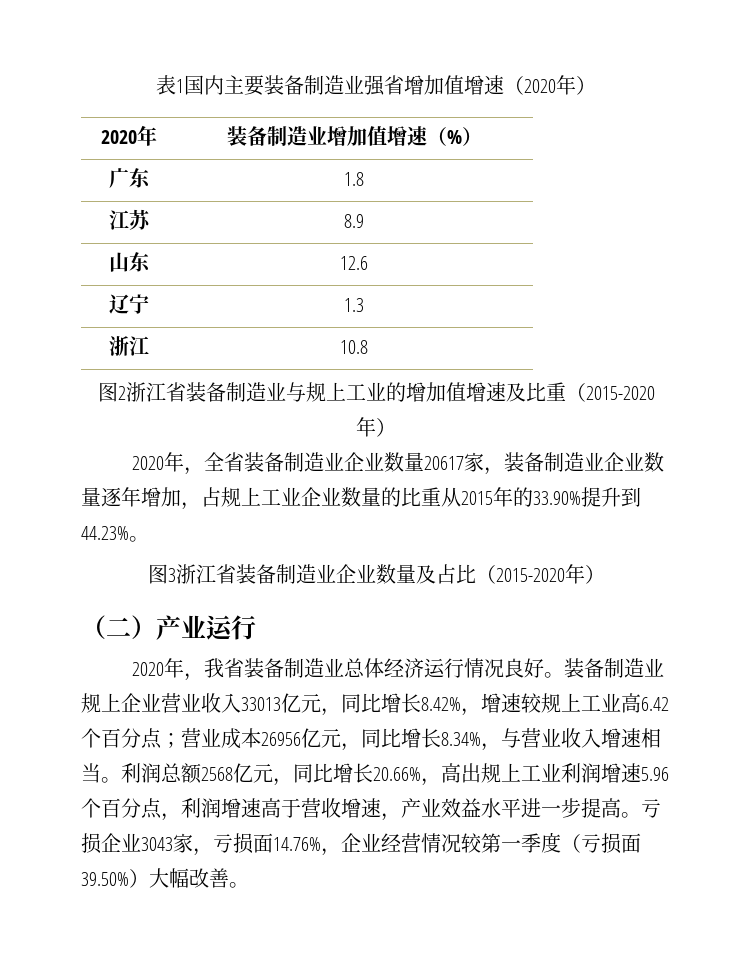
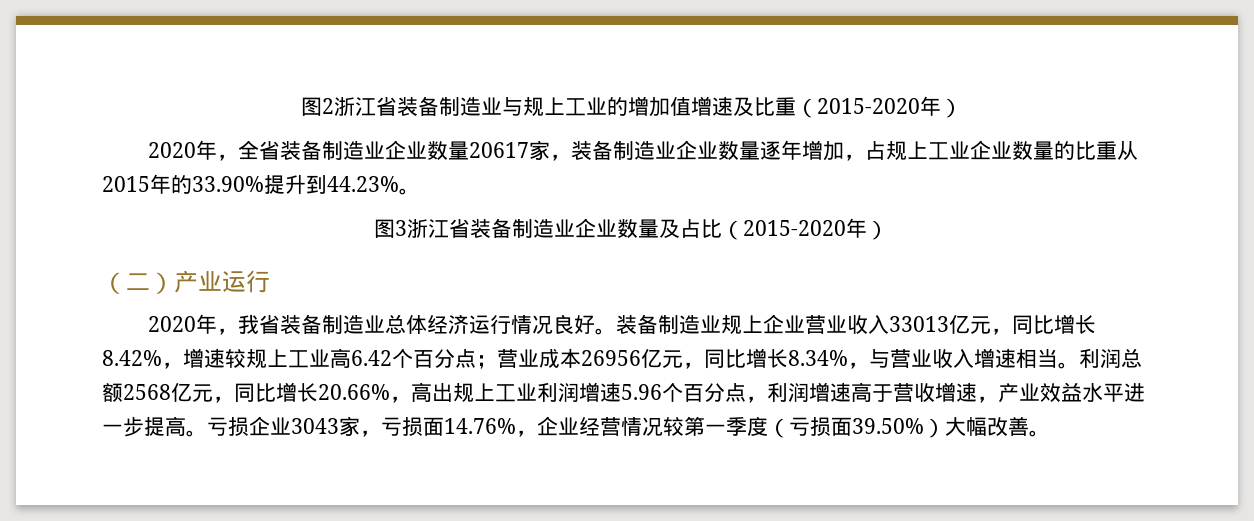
[156,75,596,96] [100,125,157,146] [226,126,482,146] [108,168,151,188] [344,172,364,186] [108,209,151,230] [344,214,364,228] [108,252,151,272] [340,256,368,270] [108,294,149,314] [344,298,364,312] [108,336,149,356] [340,340,368,354] 表1国内主要装备制造业强省增加值增速（2020年） // 2020年 | 装备制造业增加值增速（%） // 广东 | 1.8 // 江苏 | 8.9 // 山东 | 12.6 // 辽宁 | 1.3 // 浙江 | 10.8 // -> (300, 106) none

